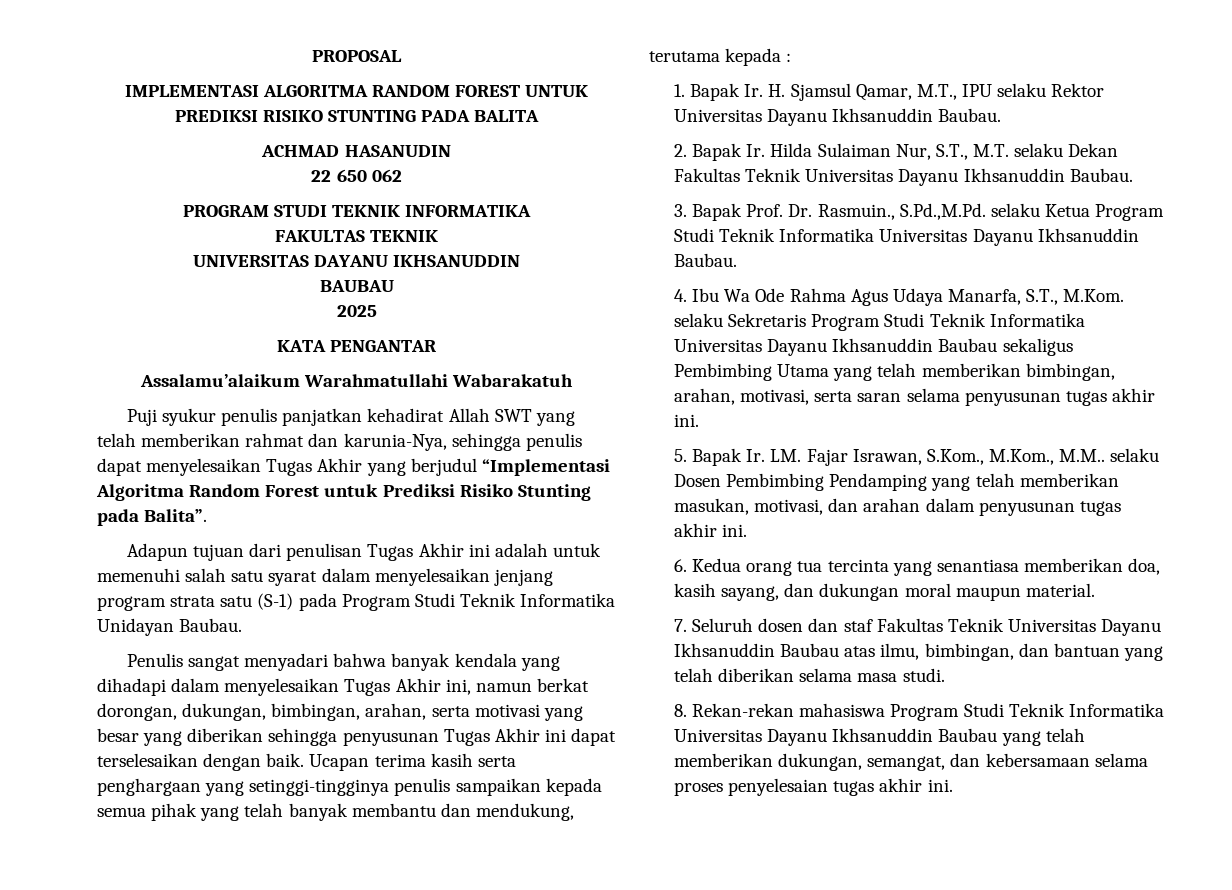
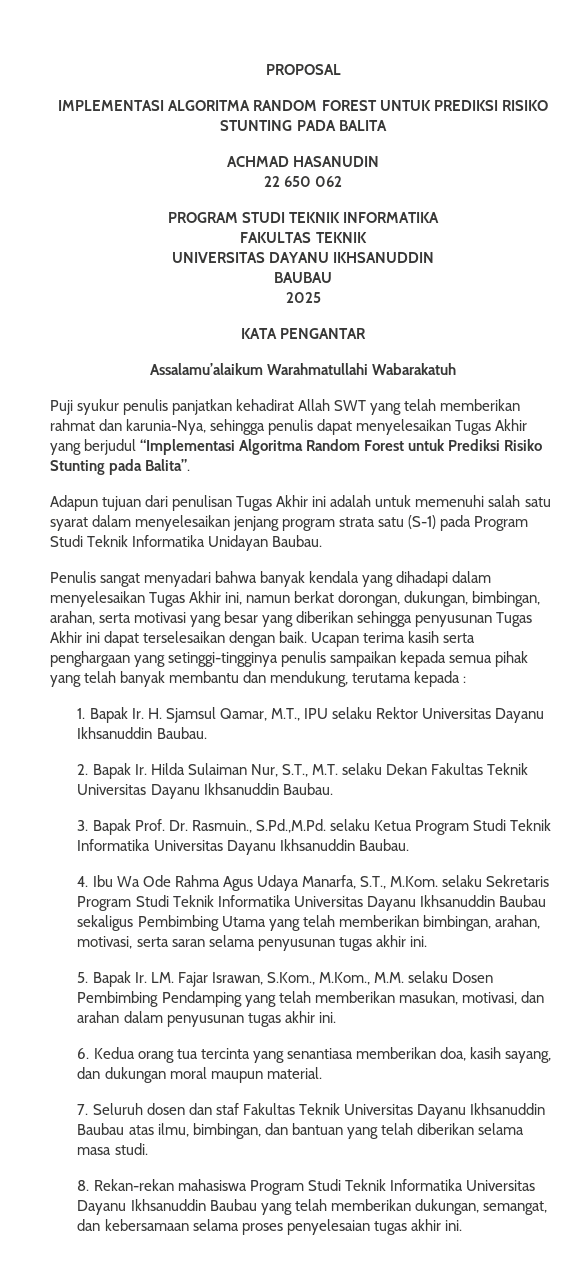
[1059,449,1106,462] M.M.. -> [373,972,404,983] M.M.

